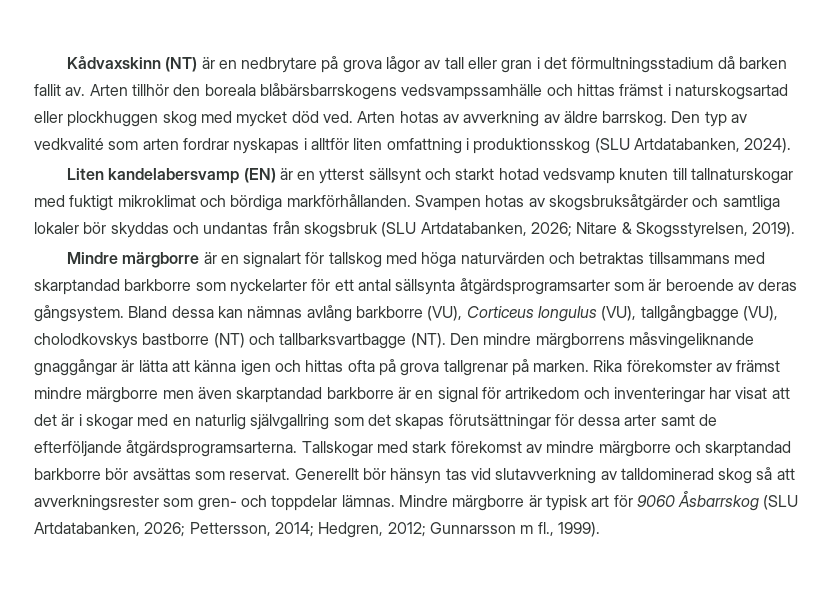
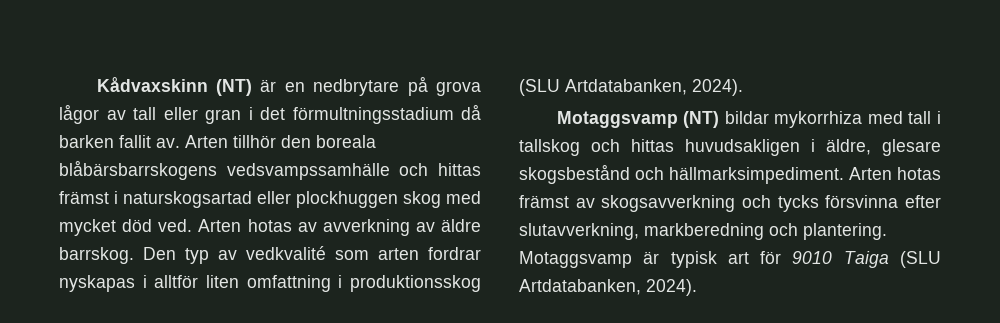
[66,168,794,184] [34,194,780,211] [34,221,796,238] [66,252,766,268] [34,278,798,295] [34,305,778,322] [34,332,754,349] [34,359,781,376] [34,387,790,403] [34,414,718,430] [34,440,792,457] [34,467,795,484] [34,491,799,511] [34,522,600,538] Liten kandelabersvamp (EN) är en ytterst sällsynt och starkt hotad vedsvamp knuten till tallnaturskogar med fuktigt mikroklimat och bördiga markförhållanden. Svampen hotas av skogsbruksåtgärder och samtliga lokaler bör skyddas och undantas från skogsbruk (SLU Artdatabanken, 2026; Nitare & Skogsstyrelsen, 2019). // Mindre märgborre är en signalart för tallskog med höga naturvärden och betraktas tillsammans med skarptandad barkborre som nyckelarter för ett antal sällsynta åtgärdsprogramsarter som är beroende av deras gångsystem. Bland dessa kan nämnas avlång barkborre (VU), Corticeus longulus (VU), tallgångbagge (VU), cholodkovskys bastborre (NT) och tallbarksvartbagge (NT). Den mindre märgborrens måsvingeliknande gnaggångar är lätta att känna igen och hittas ofta på grova tallgrenar på marken. Rika förekomster av främst mindre märgborre men även skarptandad barkborre är en signal för artrikedom och inventeringar har visat att det är i skogar med en naturlig självgallring som det skapas förutsättningar för dessa arter samt de efterföljande åtgärdsprogramsarterna. Tallskogar med stark förekomst av mindre märgborre och skarptandad barkborre bör avsättas som reservat. Generellt bör hänsyn tas vid slutavverkning av talldominerad skog så att avverkningsrester som gren- och toppdelar lämnas. Mindre märgborre är typisk art för 9060 Åsbarrskog (SLU Artdatabanken, 2026; Pettersson, 2014; Hedgren, 2012; Gunnarsson m fl., 1999). -> [556,111,941,128] [519,139,941,156] [519,164,941,184] [519,195,941,212] [519,223,887,240] [519,251,941,268] [519,279,697,296] Motaggsvamp (NT) bildar mykorrhiza med tall i tallskog och hittas huvudsakligen i äldre, glesare skogsbestånd och hällmarksimpediment. Arten hotas främst av skogsavverkning och tycks försvinna efter slutavverkning, markberedning och plantering. Motaggsvamp är typisk art för 9010 Taiga (SLU Artdatabanken, 2024).

